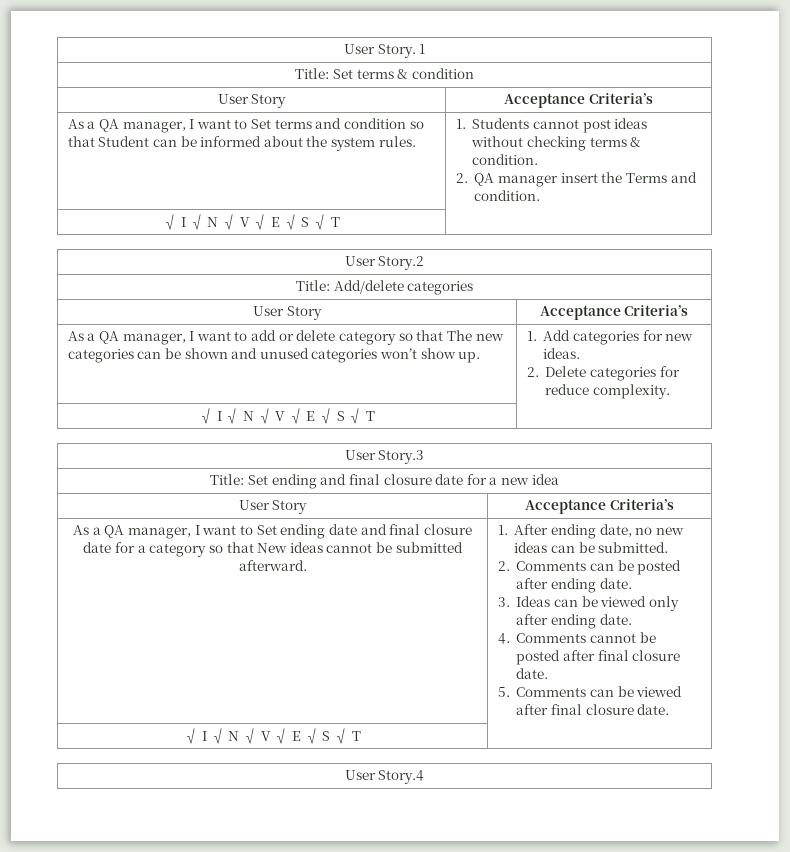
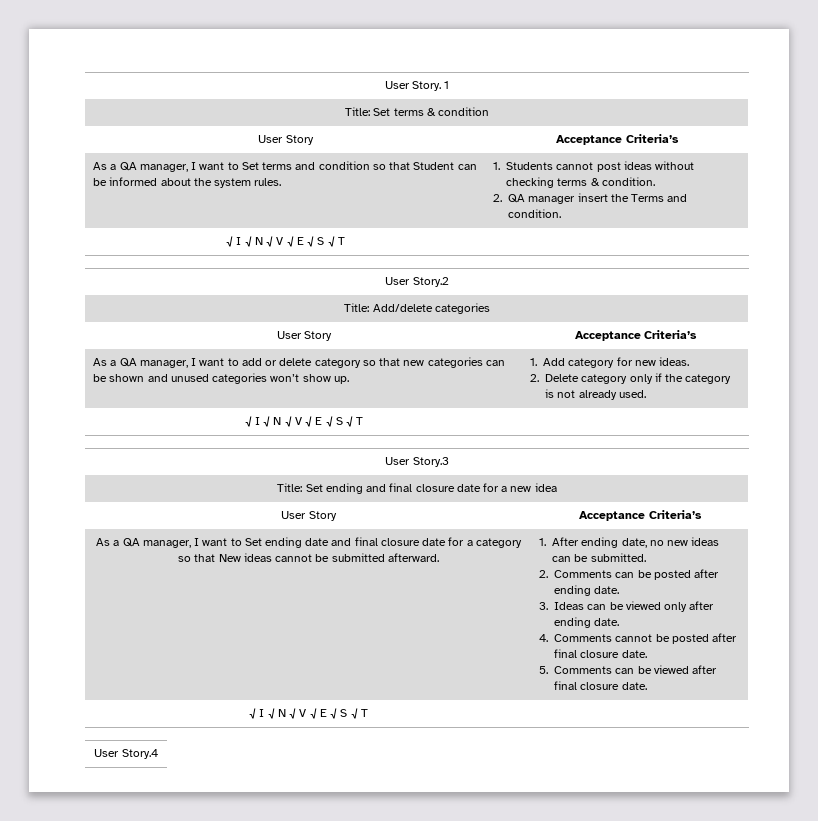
[446,330,472,341] The -> (401, 362) none
[572,331,639,345] categories -> [568,358,615,368] category
[589,366,680,381] [545,384,670,399] categories for reduce complexity. -> [581,373,732,384] [545,389,646,400] category only if the category is not already used.

